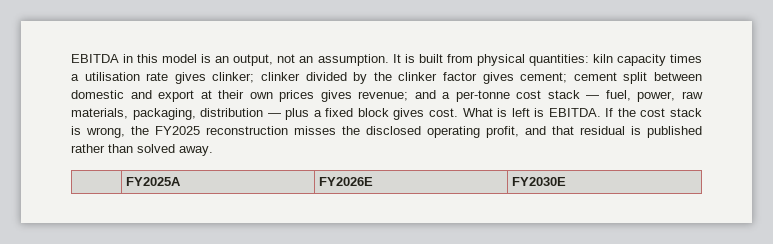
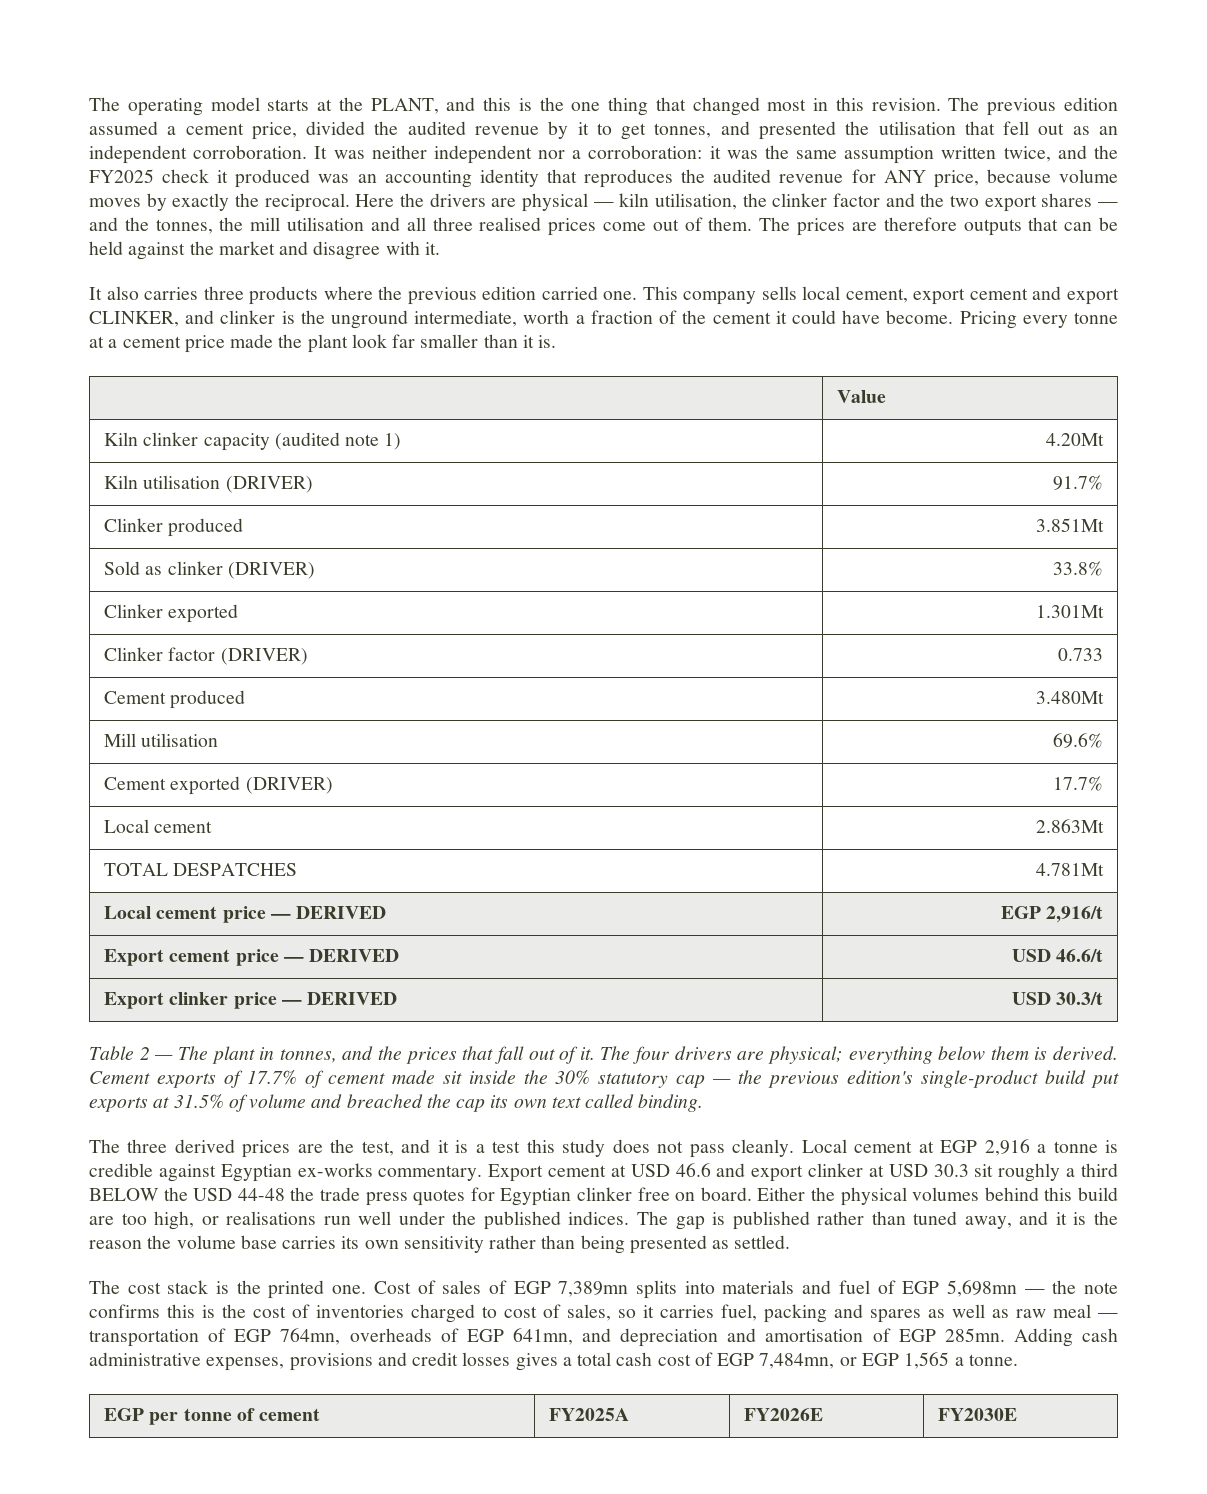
[71,54,702,66] [71,72,703,84] [71,90,703,102] [71,108,702,120] [71,126,702,138] [71,144,213,156] EBITDA in this model is an output, not an assumption. It is built from physical quantities: kiln capacity times a utilisation rate gives clinker; clinker divided by the clinker factor gives cement; cement split between domestic and export at their own prices gives revenue; and a per-tonne cost stack — fuel, power, raw materials, packaging, distribution — plus a fixed block gives cost. What is left is EBITDA. If the cost stack is wrong, the FY2025 reconstruction misses the disclosed operating profit, and that residual is published rather than solved away. // -> [89,97,1119,116] [89,121,1119,140] [89,145,1118,164] [89,169,1118,188] [89,193,1118,212] [89,217,1119,236] [89,241,440,260] [89,286,1119,305] [89,310,1118,329] [89,334,557,353] [837,390,887,403] [104,432,402,451] [1045,433,1104,446] [104,475,313,493] [1052,475,1103,490] [104,518,244,537] [1035,518,1104,532] [104,561,315,579] [1052,561,1103,576] [104,604,239,623] [1035,605,1104,618] [104,647,308,665] [1057,648,1103,661] [104,690,246,709] [1035,691,1104,704] [104,733,219,747] [1052,733,1103,748] [104,776,333,795] [1052,776,1103,791] [104,819,213,833] [1035,819,1104,833] [104,863,298,876] [1035,863,1104,876] [104,906,387,923] [1000,906,1103,923] [104,949,400,966] [1011,949,1103,962] [104,992,398,1009] [1011,992,1103,1005] [89,1046,1118,1064] [89,1070,1119,1088] [89,1094,704,1112] [89,1139,1119,1158] [89,1163,1119,1182] [89,1187,1119,1206] [89,1211,1118,1230] [89,1235,791,1254] [89,1280,1118,1299] [89,1304,1118,1323] [89,1328,1118,1347] [89,1352,1018,1371] [104,1408,321,1425] The operating model starts at the PLANT, and this is the one thing that changed most in this revision. The previous edition assumed a cement price, divided the audited revenue by it to get tonnes, and presented the utilisation that fell out as an independent corroboration. It was neither independent nor a corroboration: it was the same assumption written twice, and the FY2025 check it produced was an accounting identity that reproduces the audited revenue for ANY price, because volume moves by exactly the reciprocal. Here the drivers are physical — kiln utilisation, the clinker factor and the two export shares — and the tonnes, the mill utilisation and all three realised prices come out of them. The prices are therefore outputs that can be held against the market and disagree with it. // It also carries three products where the previous edition carried one. This company sells local cement, export cement and export CLINKER, and clinker is the unground intermediate, worth a fraction of the cement it could have become. Pricing every tonne at a cement price made the plant look far smaller than it is. // | Value // Kiln clinker capacity (audited note 1) | 4.20Mt // Kiln utilisation (DRIVER) | 91.7% // Clinker produced | 3.851Mt // Sold as clinker (DRIVER) | 33.8% // Clinker exported | 1.301Mt // Clinker factor (DRIVER) | 0.733 // Cement produced | 3.480Mt // Mill utilisation | 69.6% // Cement exported (DRIVER) | 17.7% // Local cement | 2.863Mt // TOTAL DESPATCHES | 4.781Mt // Local cement price — DERIVED | EGP 2,916/t // Export cement price — DERIVED | USD 46.6/t // Export clinker price — DERIVED | USD 30.3/t // Table 2 — The plant in tonnes, and the prices that fall out of it. The four drivers are physical; everything below them is derived. Cement exports of 17.7% of cement made sit inside the 30% statutory cap — the previous edition's single-product build put exports at 31.5% of volume and breached the cap its own text called binding. // The three derived prices are the test, and it is a test this study does not pass cleanly. Local cement at EGP 2,916 a tonne is credible against Egyptian ex-works commentary. Export cement at USD 46.6 and export clinker at USD 30.3 sit roughly a third BELOW the USD 44-48 the trade press quotes for Egyptian clinker free on board. Either the physical volumes behind this build are too high, or realisations run well under the published indices. The gap is published rather than tuned away, and it is the reason the volume base carries its own sensitivity rather than being presented as settled. // The cost stack is the printed one. Cost of sales of EGP 7,389mn splits into materials and fuel of EGP 5,698mn — the note confirms this is the cost of inventories charged to cost of sales, so it carries fuel, packing and spares as well as raw meal — transportation of EGP 764mn, overheads of EGP 641mn, and depreciation and amortisation of EGP 285mn. Adding cash administrative expenses, provisions and credit losses gives a total cash cost of EGP 7,484mn, or EGP 1,565 a tonne. // EGP per tonne of cement

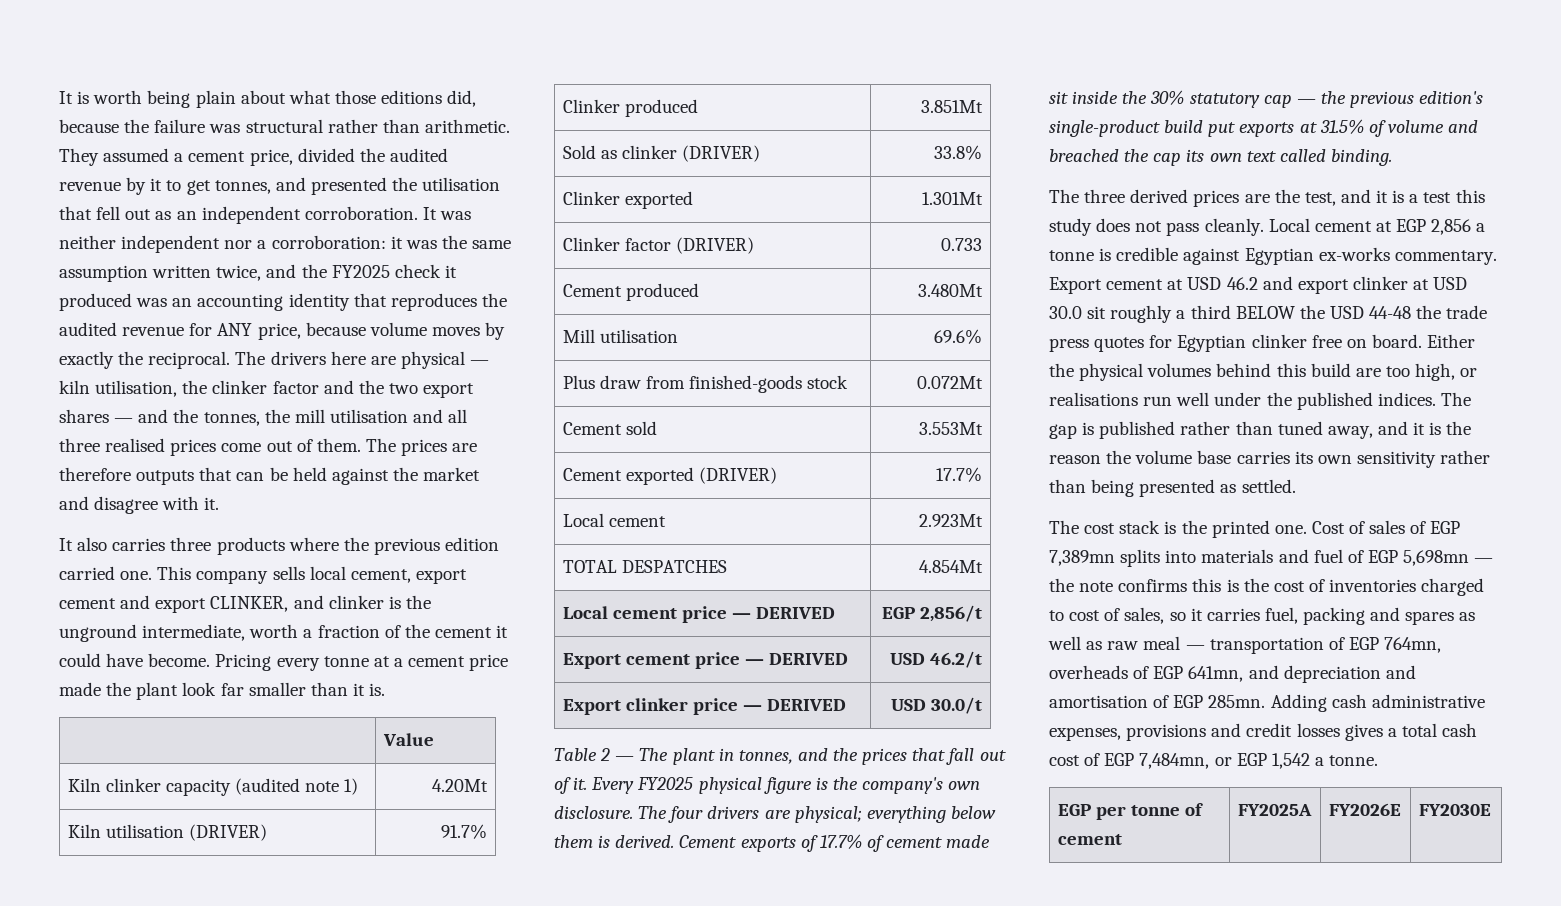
[89,97,1119,116] The operating model starts at the PLANT, and this is the one thing that changed most in this revision. The previous edition -> [59,90,477,108] [59,119,510,133] [59,148,99,166] It is worth being plain about what those editions did, because the failure was structural rather than arithmetic. They
[355,193,486,207] Here the drivers -> [235,351,366,365] The drivers here
(1103, 740) none -> [562,375,849,393] [917,376,984,389] [562,421,657,435] [919,422,984,435] // Plus draw from finished-goods stock | 0.072Mt // Cement sold | 3.553Mt
[1035,819,1104,833] 2.863Mt -> [919,514,984,527] 2.923Mt
[1035,863,1104,876] 4.781Mt -> [919,560,984,573] 4.854Mt
[1045,906,1103,923] 2,916/t -> [920,605,983,622] 2,856/t
[1055,949,1103,962] 46.6/t -> [930,651,983,668] 46.2/t
[1055,992,1103,1005] 30.3/t -> [931,697,983,714] 30.0/t
(595, 1053) none -> [591,777,981,794] [554,806,633,819] Every FY2025 physical figure is the company's own disclosure.
[984,1139,1030,1156] 2,916 -> [1431,219,1472,235] 2,856
[675,1163,711,1177] 46.6 -> [1226,277,1258,290] 46.2
[933,1164,969,1177] 30.3 -> [1049,306,1082,319] 30.0
[904,1352,950,1369] 1,565 -> [1271,753,1310,769] 1,542

